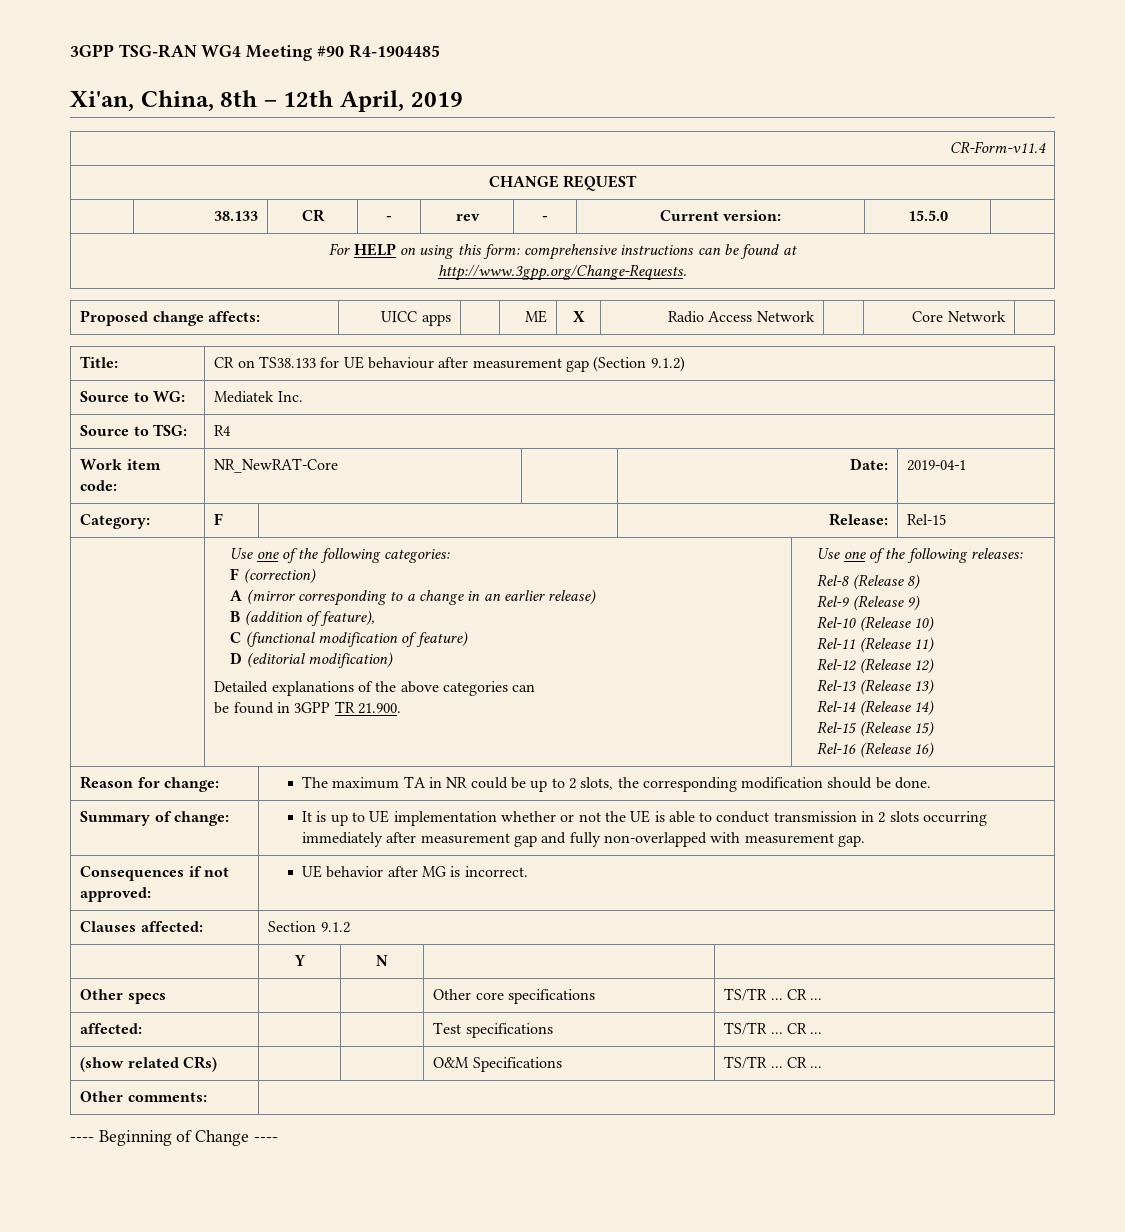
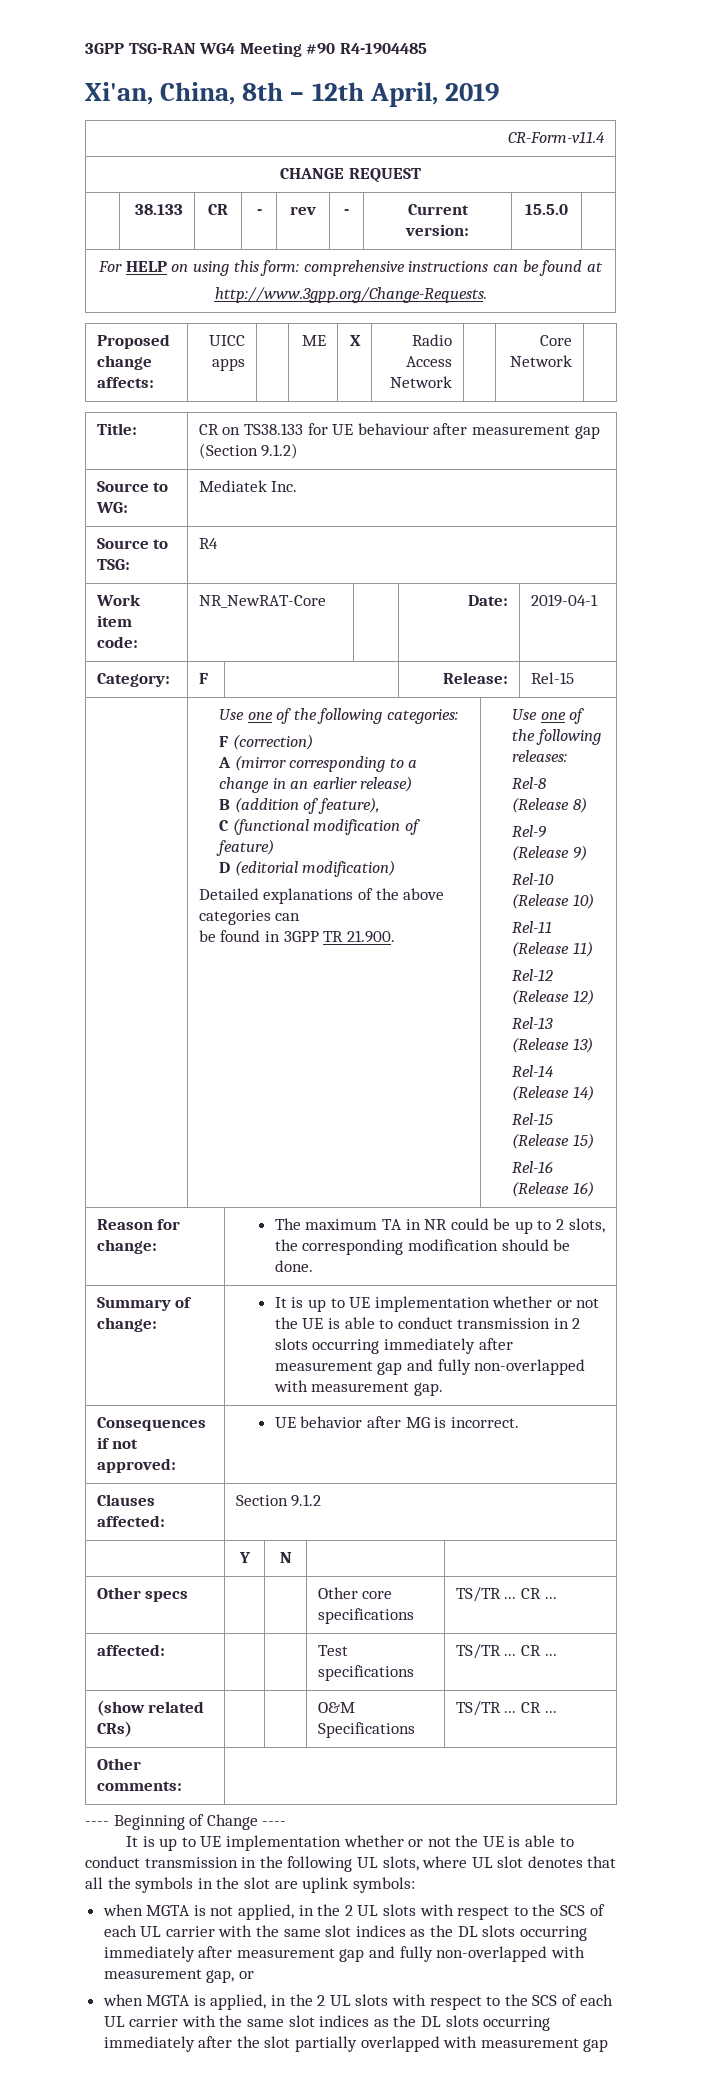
(278, 1139) none -> [125,1835,574,1851] [85,1856,617,1872] [85,1877,415,1893] [102,1904,605,1920] [103,1925,587,1941] [103,1946,585,1962] [103,1969,254,1983] [102,1994,613,2010] [103,2015,551,2031] [103,2036,609,2052] // It is up to UE implementation whether or not the UE is able to conduct transmission in the following UL slots, where UL slot denotes that all the symbols in the slot are uplink symbols: // when MGTA is not applied, in the 2 UL slots with respect to the SCS of each UL carrier with the same slot indices as the DL slots occurring immediately after measurement gap and fully non-overlapped with measurement gap, or // when MGTA is applied, in the 2 UL slots with respect to the SCS of each UL carrier with the same slot indices as the DL slots occurring immediately after the slot partially overlapped with measurement gap

